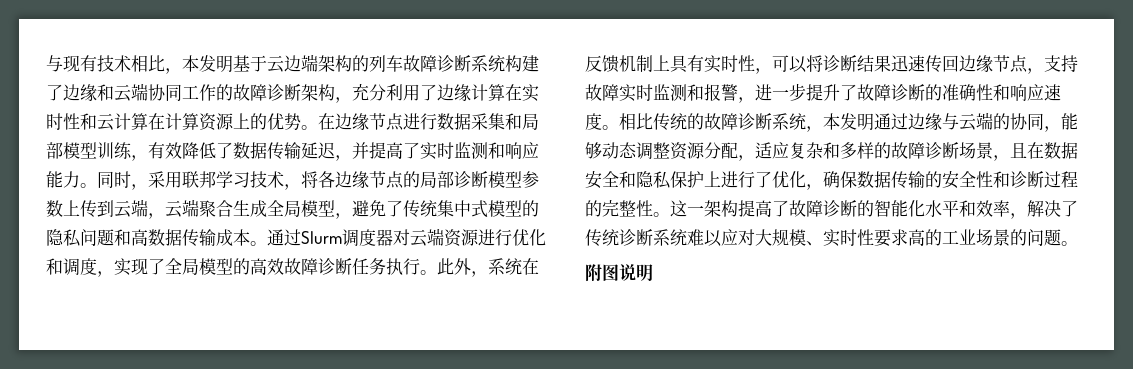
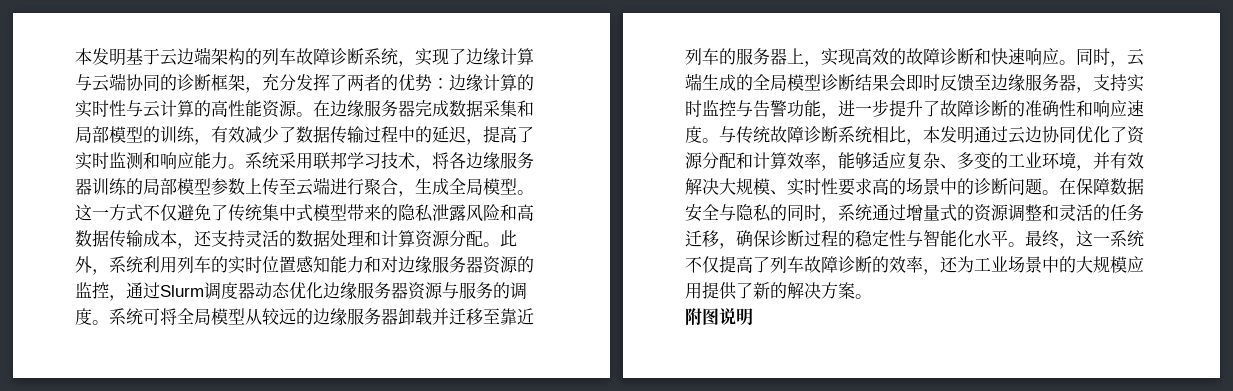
[46,55,182,74] 与现有技术相比， -> (75, 56) none
[505,55,539,72] [46,83,539,103] [46,113,437,131] 构建了边缘和云端协同工作的故障诊断架构，充分利用了边缘计算在实时性和云计算在计算资源上的优势。在边缘节点进行 -> [398,48,534,67] [75,73,534,93] [75,100,449,118] ，实现了边缘计算与云端协同的诊断框架，充分发挥了两者的优势：边缘计算的实时性与云计算的高性能资源。在边缘服务器完成
(97, 150) none -> [143,126,160,143] 的
[182,142,216,159] 降低 -> [245,126,279,144] 减少
[301,142,369,161] 延迟，并 -> [364,126,483,145] 过程中的延迟，
[97,171,148,190] 同时， -> [245,152,279,169] 系统
[369,171,539,189] [46,199,352,219] 节点的局部诊断模型参数上传到云端，云端聚合生成全局模型， -> [500,152,534,169] [75,177,534,197] [75,204,177,222] 服务器训练的局部模型参数上传至云端进行聚合，生成全局模型。这一方式不仅
[522,200,539,217] [46,228,546,247] [46,258,539,277] [585,55,1078,74] [585,84,738,102] 的隐私问题和高数据传输成本。通过Slurm调度器对云端资源进行优化和调度，实现了全局模型的高效故障诊断任务执行。此外，系统在反馈机制上具有实时性，可以将诊断结果迅速传回边缘节点，支持故障实时监测和报警 -> [347,204,534,222] [75,230,517,249] [75,256,534,275] [75,282,527,301] [75,308,534,325] [685,48,1144,67] [685,73,1144,93] [685,100,821,117] 带来的隐私泄露风险和高数据传输成本，还支持灵活的数据处理和计算资源分配。此外，系统利用列车的实时位置感知能力和对边缘服务器资源的监控，通过Slurm调度器动态优化边缘服务器资源与服务的调度。系统可将全局模型从较远的边缘服务器卸载并迁移至靠近列车的服务器上，实现高效的故障诊断和快速响应。同时，云端生成的全局模型诊断结果会即时反馈至边缘服务器，支持实时监控与告警功能
[619,113,806,131] 相比传统的故障诊断系统 -> [719,126,906,144] 与传统故障诊断系统相比
[908,112,1078,132] [585,142,1078,161] [585,171,1078,190] [585,200,1078,219] [585,229,755,247] 边缘与云端的协同，能够动态调整资源分配，适应复杂和多样的故障诊断场景，且在数据安全和隐私保护上进行了优化，确保数据传输的安全性和诊断过程的完整性。这一架构提高了故障诊断的智能化水平和效率，解决了传统诊断系统难以应对 -> [1008,126,1145,144] [685,152,1144,171] [685,178,719,195] 云边协同优化了资源分配和计算效率，能够适应复杂、多变的工业环境，并有效解决
[942,229,1061,246] 工业场景的问题 -> [906,178,1144,195] [685,204,1144,223] [685,230,1144,249] [685,256,1144,275] [685,282,855,300] 场景中的诊断问题。在保障数据安全与隐私的同时，系统通过增量式的资源调整和灵活的任务迁移，确保诊断过程的稳定性与智能化水平。最终，这一系统不仅提高了列车故障诊断的效率，还为工业场景中的大规模应用提供了新的解决方案

